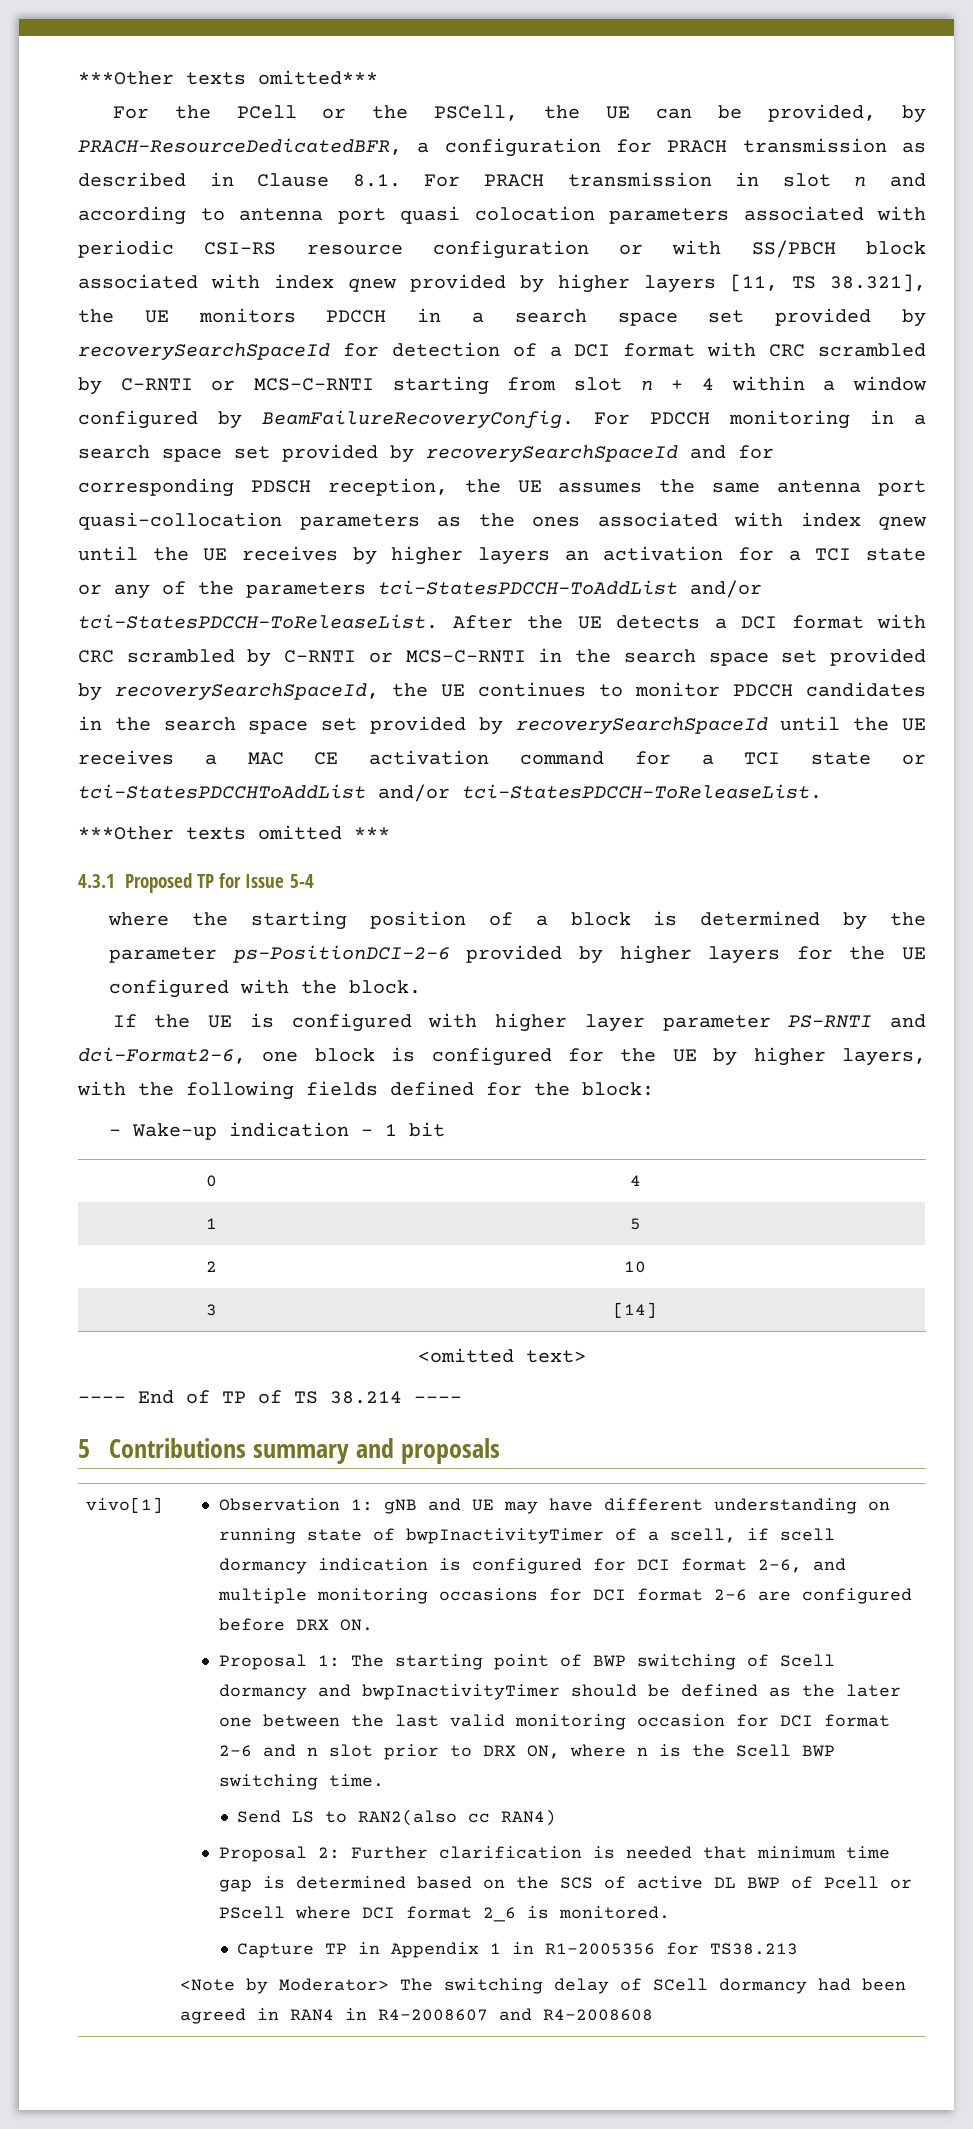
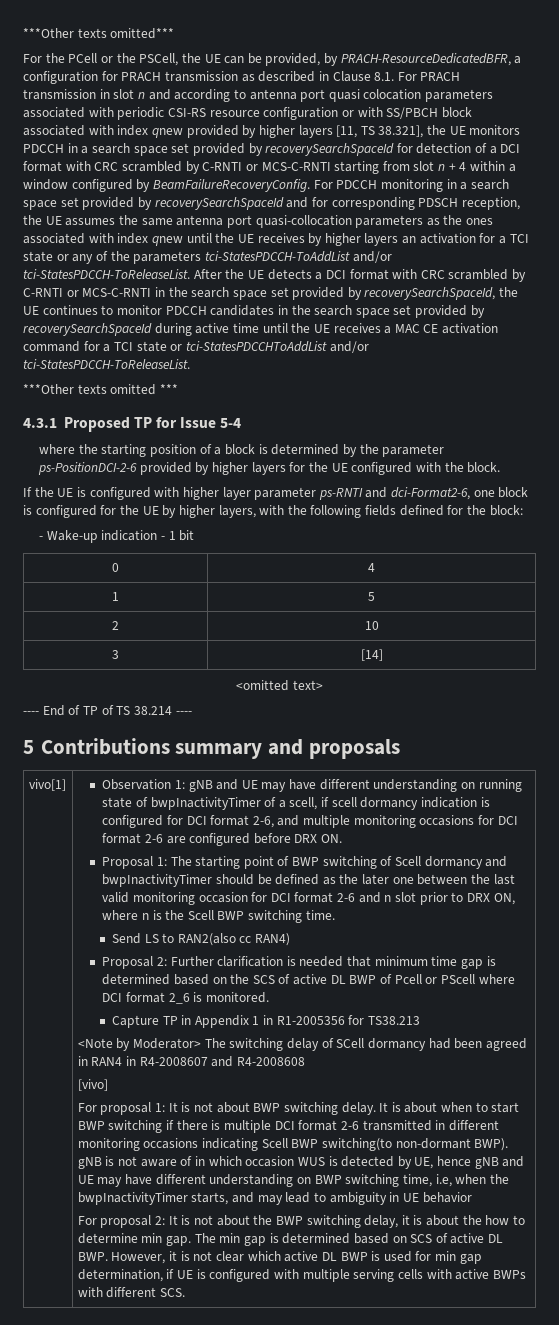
(768, 726) none -> [154,323,259,336] during active time
[788,1015,873,1028] PS-RNTI -> [318,488,363,500] ps-RNTI
(654, 2015) none -> [77,1079,108,1091] [77,1102,520,1115] [77,1120,499,1133] [77,1138,509,1151] [77,1156,525,1169] [77,1174,509,1187] [77,1192,472,1205] [77,1215,526,1228] [77,1233,504,1246] [77,1251,482,1264] [77,1269,526,1282] [77,1287,185,1298] // [vivo] // For proposal 1: It is not about BWP switching delay. It is about when to start BWP switching if there is multiple DCI format 2-6 transmitted in different monitoring occasions indicating Scell BWP switching(to non-dormant BWP). gNB is not aware of in which occasion WUS is detected by UE, hence gNB and UE may have different understanding on BWP switching time, i.e, when the bwpInactivityTimer starts, and may lead to ambiguity in UE behavior // For proposal 2: It is not about the BWP switching delay, it is about the how to determine min gap. The min gap is determined based on SCS of active DL BWP. However, it is not clear which active DL BWP is used for min gap determination, if UE is configured with multiple serving cells with active BWPs with different SCS.

